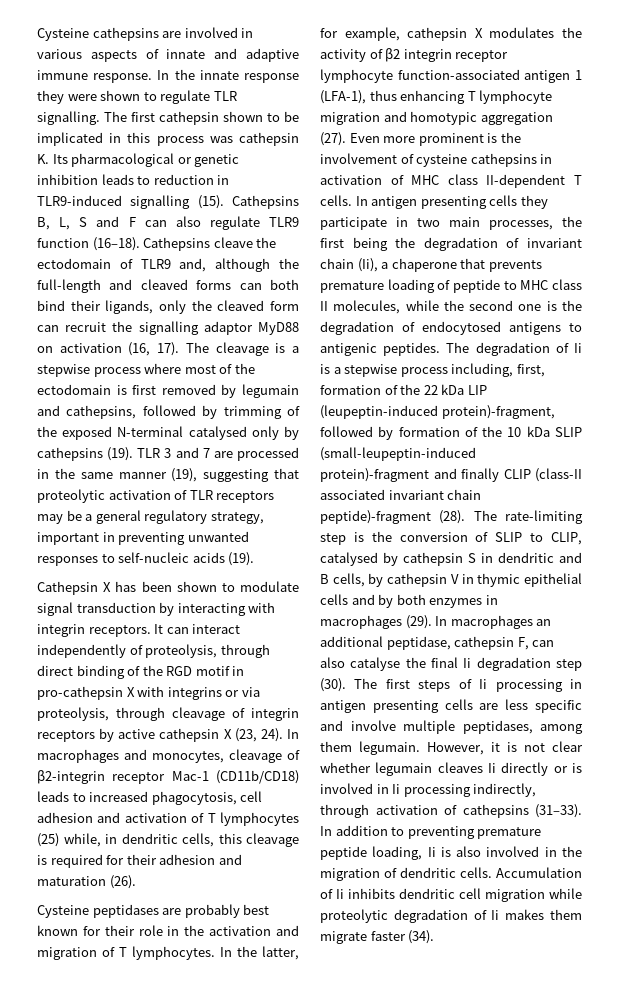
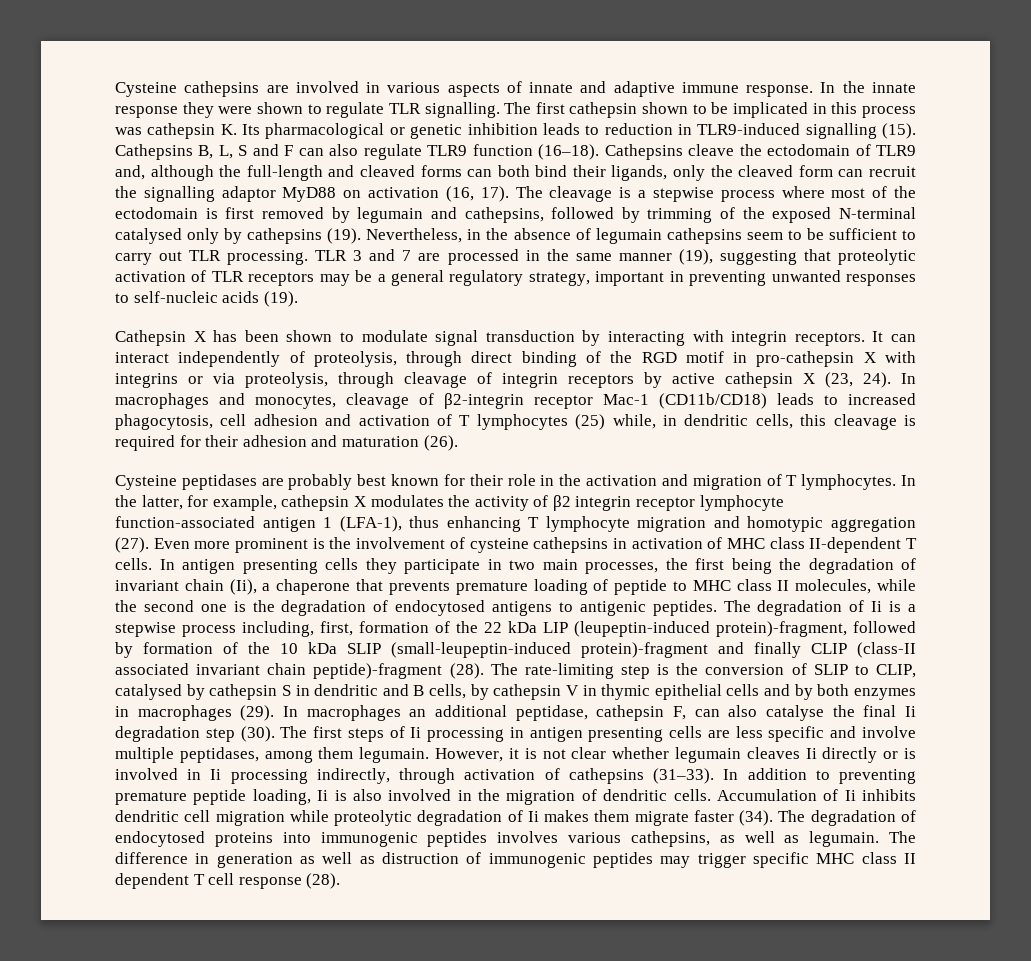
(134, 454) none -> [366,228,916,244] [115,250,309,265] Nevertheless, in the absence of legumain cathepsins seem to be sufficient to carry out TLR processing.
(435, 937) none -> [778,810,916,826] [115,831,917,847] [115,852,917,868] [115,873,341,889] The degradation of endocytosed proteins into immunogenic peptides involves various cathepsins, as well as legumain. The difference in generation as well as distruction of immunogenic peptides may trigger specific MHC class II dependent T cell response (28).

